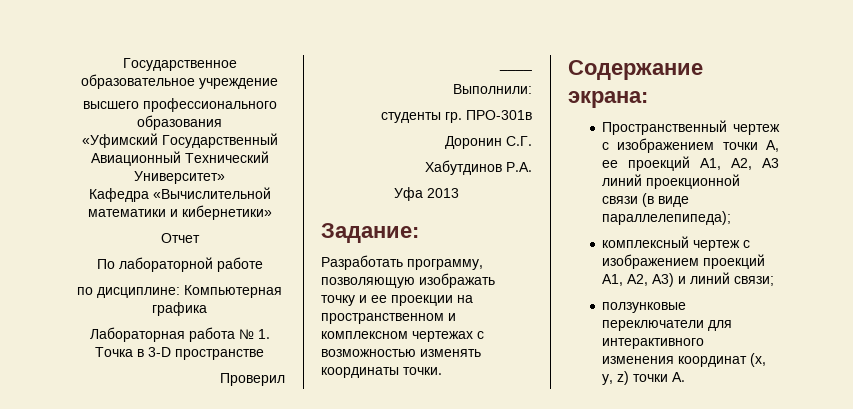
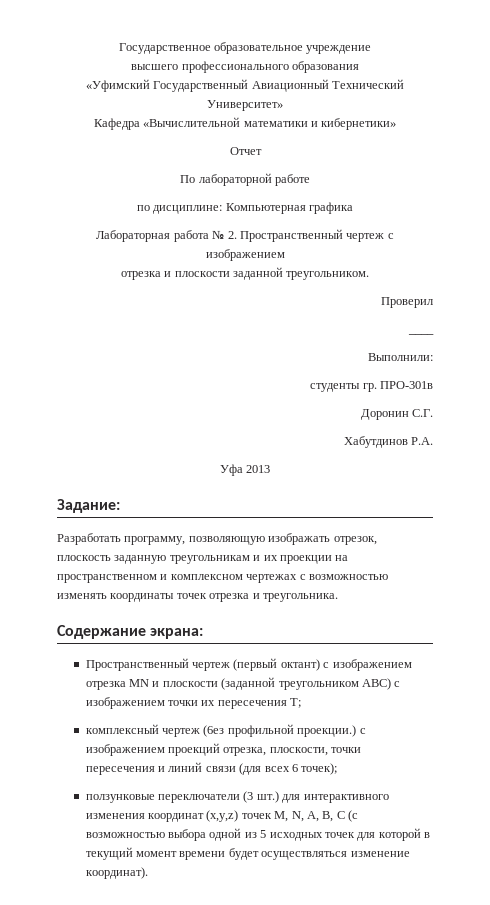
[257,329,270,339] [95,347,264,360] 1. Точка в 3-D пространстве -> [227,229,394,242] [205,249,285,261] [120,267,370,280] 2. Пространственный чертеж с изображением // отрезка и плоскости заданной треугольником.
[321,295,387,306] точку и ее -> [333,536,377,545] [57,555,278,564] отрезок, плоскость заданную треугольникам и их
[403,367,442,375] точки. -> [176,593,338,602] точек отрезка и треугольника.
[602,138,779,153] [602,156,779,171] [602,174,741,189] [602,193,690,207] [602,211,732,225] [602,236,751,251] [602,254,766,269] [602,272,775,287] с изображением точки A, ее проекций A1, A2, A3 линий проекционной связи (в виде параллелепипеда); // комплексный чертеж с изображением проекций A1, A2, A3) и линий связи; -> [233,658,412,671] [85,677,401,690] [85,697,302,709] [85,724,366,737] [85,743,362,756] [85,762,338,775] (первый октант) с изображением отрезка MN и плоскости (заданной треугольником АВС) с изображением точки их пересечения Т; // комплексный чертеж (6ез профильной проекции.) с изображением проекций отрезка, плоскости, точки пересечения и линий связи (для всех 6 точек);
(705, 325) none -> [243,791,279,803] (3 шт.)
[750,353,767,367] [602,371,686,385] (x, y, z) точки A. -> [206,810,359,822] [85,828,431,841] [85,847,410,860] [85,867,148,879] (x,y,z) точек М, N, А, В, С (с возможностью выбора одной из 5 исходных точек для которой в текущий момент времени будет осуществляться изменение координат).

